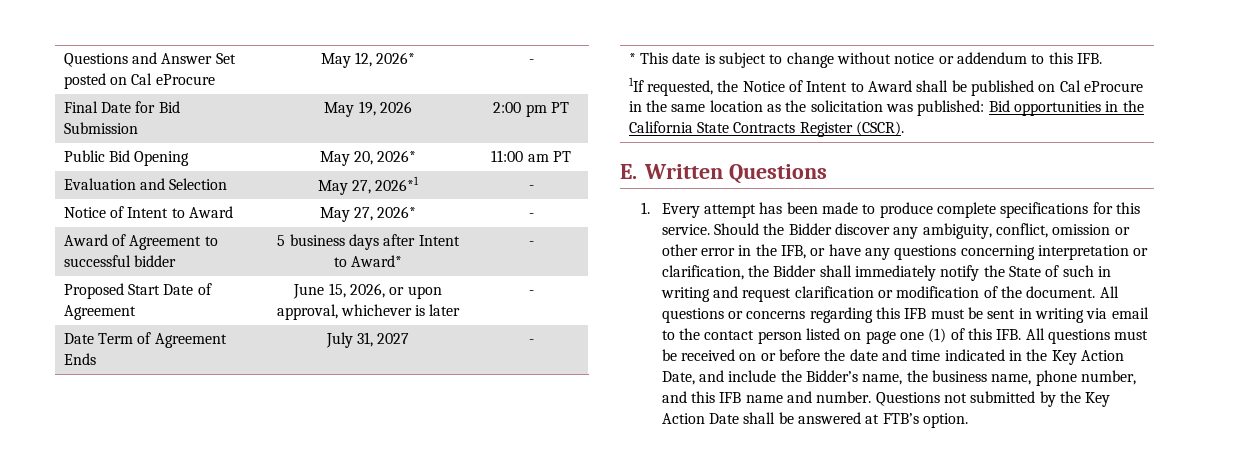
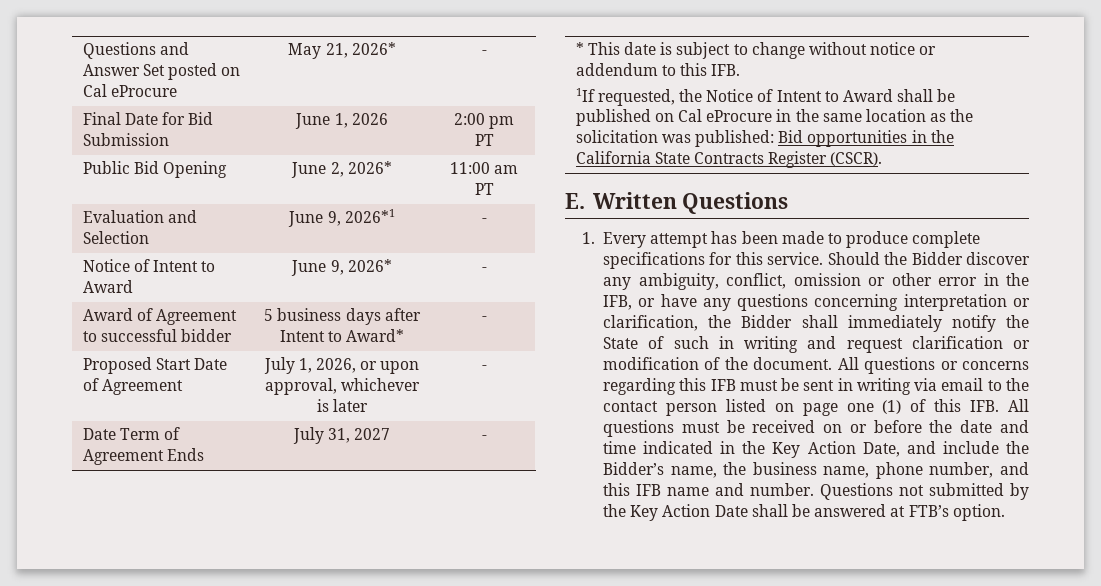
[355,52,372,67] 12, -> [325,43,348,58] 21,
[324,101,376,117] May 19, -> [295,113,348,129] June 1,
[319,151,373,166] May 20, -> [291,162,344,178] June 2,
[317,180,371,195] May 27, -> [288,211,341,227] June 9,
[319,207,373,222] May 27, -> [291,260,344,276] June 9,
[293,283,346,299] June 15, -> [263,357,312,374] July 1,

